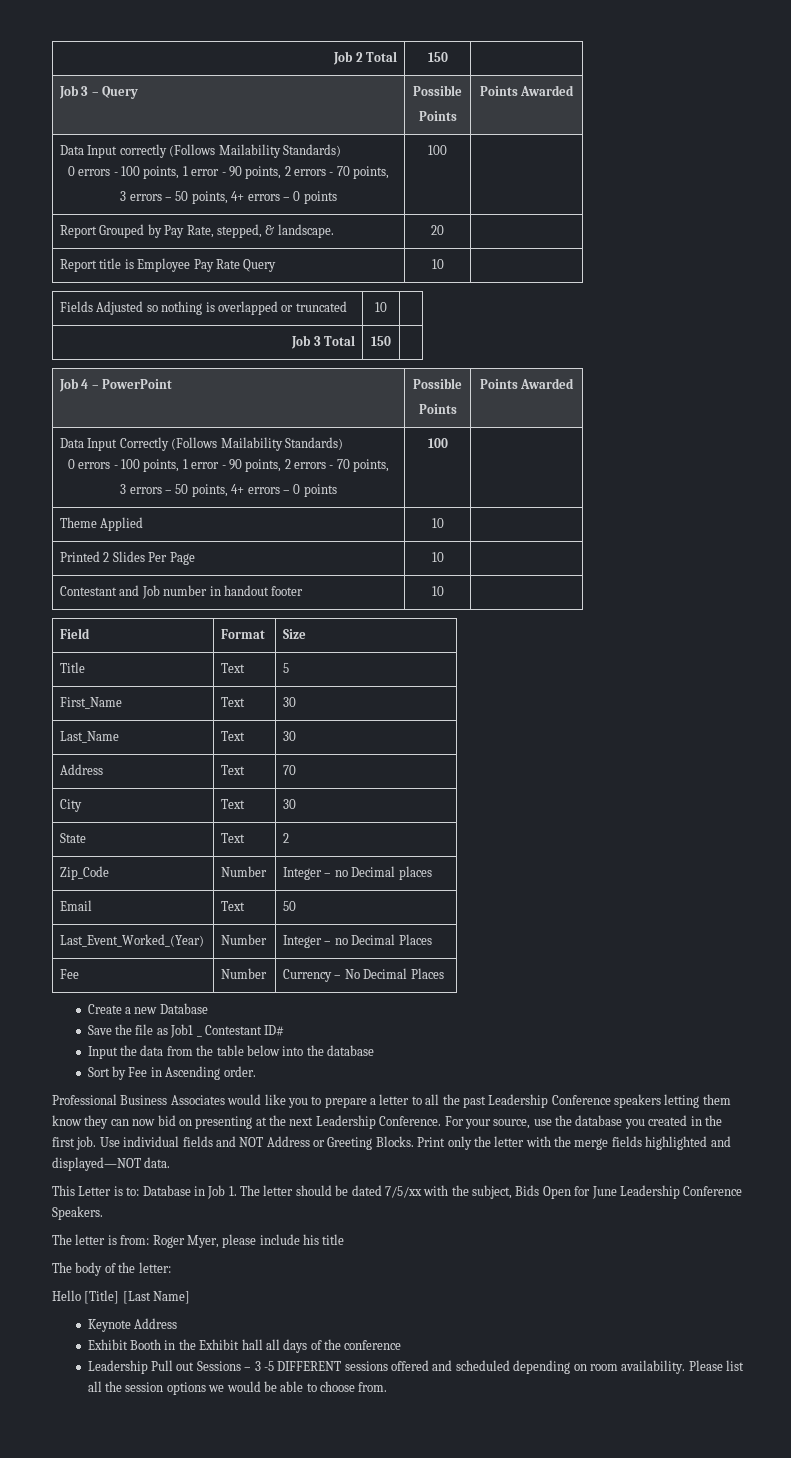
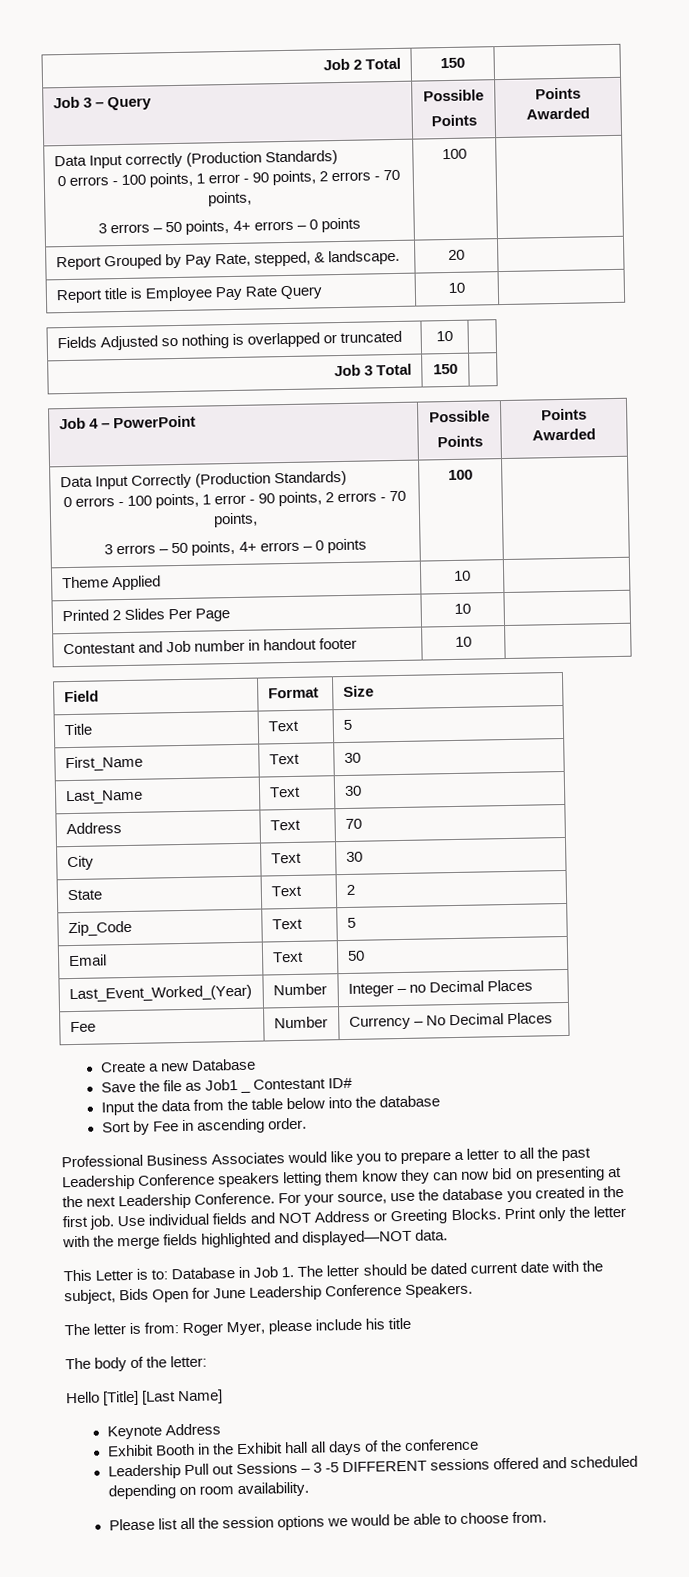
[169,144,281,158] (Follows Mailability -> [185,151,262,167] (Production
[171,437,283,451] (Follows Mailability -> [194,472,271,488] (Production
[221,866,268,877] [283,866,432,880] Number | Integer – no Decimal places -> [271,918,303,930] [346,917,356,928] Text | 5
[165,1066,221,1080] Ascending -> [196,1118,265,1134] ascending
[384,1186,422,1198] 7/5/xx -> [469,1261,549,1274] current date
(686, 1367) none -> (309, 1489) //

